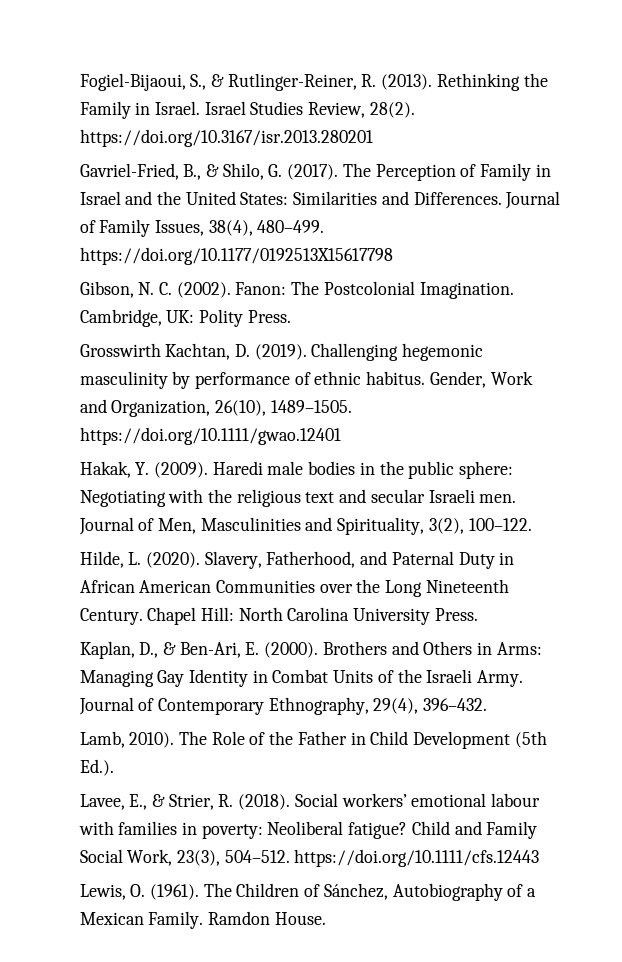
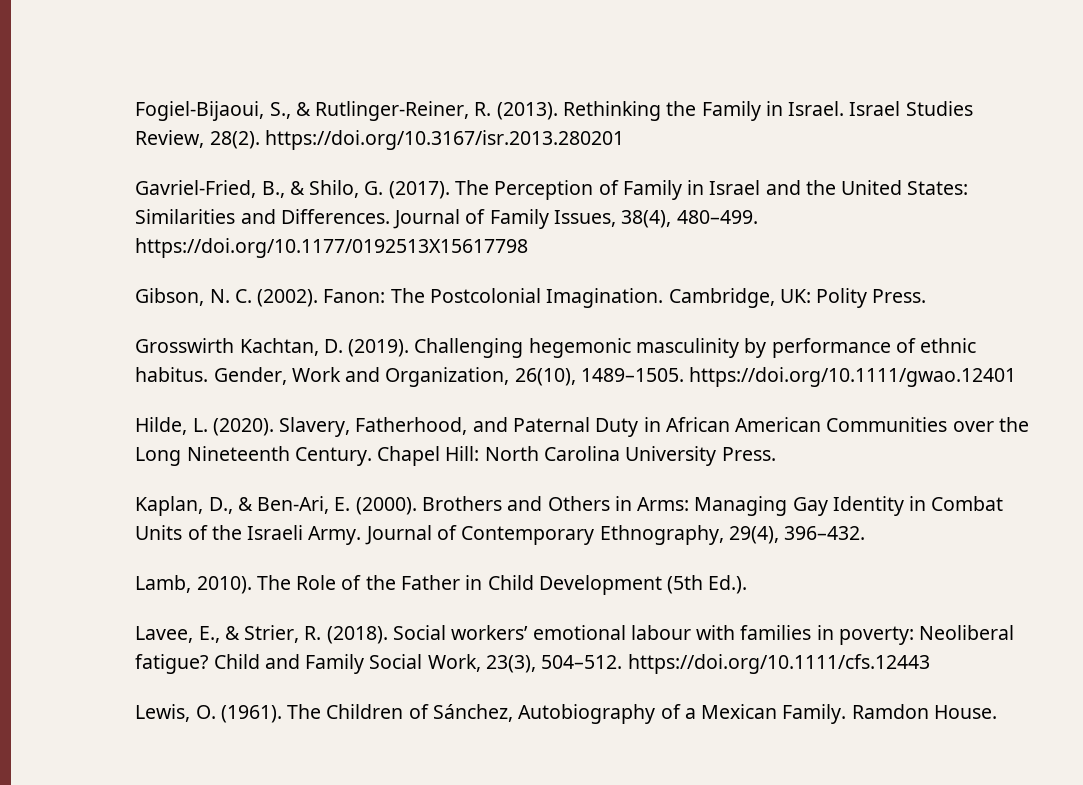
[79,461,514,479] [79,489,517,507] [78,517,532,535] // Hakak, Y. (2009). Haredi male bodies in the public sphere: Negotiating with the religious text and secular Israeli men. Journal of Men, Masculinities and Spirituality, 3(2), 100–122. -> (1017, 377) none

